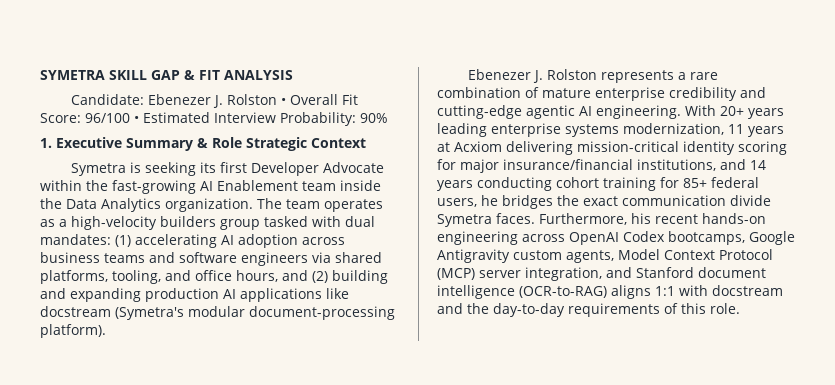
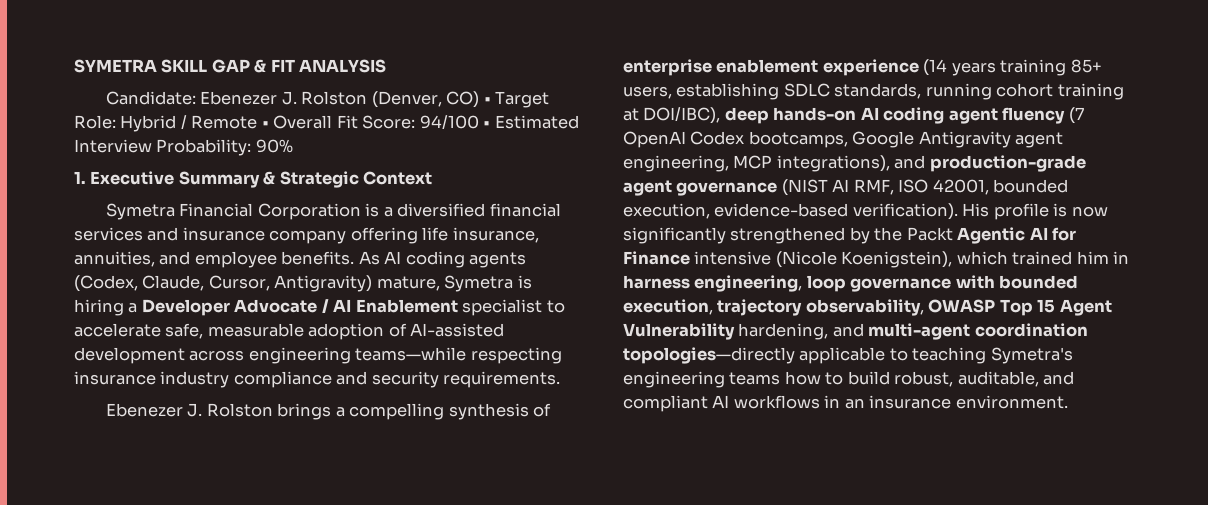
(277, 99) none -> [371,91,550,108] [74,115,258,132] (Denver, CO) • Target Role: Hybrid / Remote
[85,113,130,123] 96/100 -> [419,115,479,129] 94/100
[212,137,242,148] Role -> (276, 178) none
[129,162,384,176] [40,180,381,194] [40,198,383,212] [40,216,375,230] [40,234,345,248] [40,252,382,266] [40,270,388,284] [40,288,349,302] [40,306,395,320] [40,324,106,338] [467,69,718,83] [437,87,766,101] [437,105,784,119] [437,123,784,137] [437,141,787,155] [437,159,766,173] [437,177,759,191] [437,195,771,209] [437,213,766,227] [437,231,565,245] is seeking its first Developer Advocate within the fast-growing AI Enablement team inside the Data Analytics organization. The team operates as a high-velocity builders group tasked with dual mandates: (1) accelerating AI adoption across business teams and software engineers via shared platforms, tooling, and office hours, and (2) building and expanding production AI applications like docstream (Symetra's modular document-processing platform). // Ebenezer J. Rolston represents a rare combination of mature enterprise credibility and cutting-edge agentic AI engineering. With 20+ years leading enterprise systems modernization, 11 years at Acxiom delivering mission-critical identity scoring for major insurance/financial institutions, and 14 years conducting cohort training for 85+ federal users, he bridges the exact communication divide Symetra faces. Furthermore, his recent hands-on engineering across -> [179,203,561,220] [74,227,539,244] [74,251,527,268] [74,275,532,292] [74,299,565,316] [74,323,505,340] [74,347,562,364] [74,371,561,388] [105,403,552,420] [623,59,1102,76] [623,83,1124,100] [623,107,1084,124] Financial Corporation is a diversified financial services and insurance company offering life insurance, annuities, and employee benefits. As AI coding agents (Codex, Claude, Cursor, Antigravity) mature, Symetra is hiring a Developer Advocate / AI Enablement specialist to accelerate safe, measurable adoption of AI-assisted development across engineering teams—while respecting insurance industry compliance and security requirements. // Ebenezer J. Rolston brings a compelling synthesis of enterprise enablement experience (14 years training 85+ users, establishing SDLC standards, running cohort training at DOI/IBC), deep hands-on AI coding agent fluency (7
[513,249,773,263] [437,267,766,281] [437,285,783,299] [437,303,740,317] custom agents, Model Context Protocol (MCP) server integration, and Stanford document intelligence (OCR-to-RAG) aligns 1:1 with docstream and the day-to-day requirements of this role. -> [1015,132,1064,148] [623,155,1086,172] [623,179,1069,196] [623,203,1108,220] [623,227,1077,244] [623,251,1130,268] [623,275,1079,292] [623,299,1112,316] [623,323,1088,340] [623,347,1073,364] [623,371,1075,388] [623,395,1068,412] agent engineering, MCP integrations), and production-grade agent governance (NIST AI RMF, ISO 42001, bounded execution, evidence-based verification). His profile is now significantly strengthened by the Packt Agentic AI for Finance intensive (Nicole Koenigstein), which trained him in harness engineering, loop governance with bounded execution, trajectory observability, OWASP Top 15 Agent Vulnerability hardening, and multi-agent coordination topologies—directly applicable to teaching Symetra's engineering teams how to build robust, auditable, and compliant AI workflows in an insurance environment.

